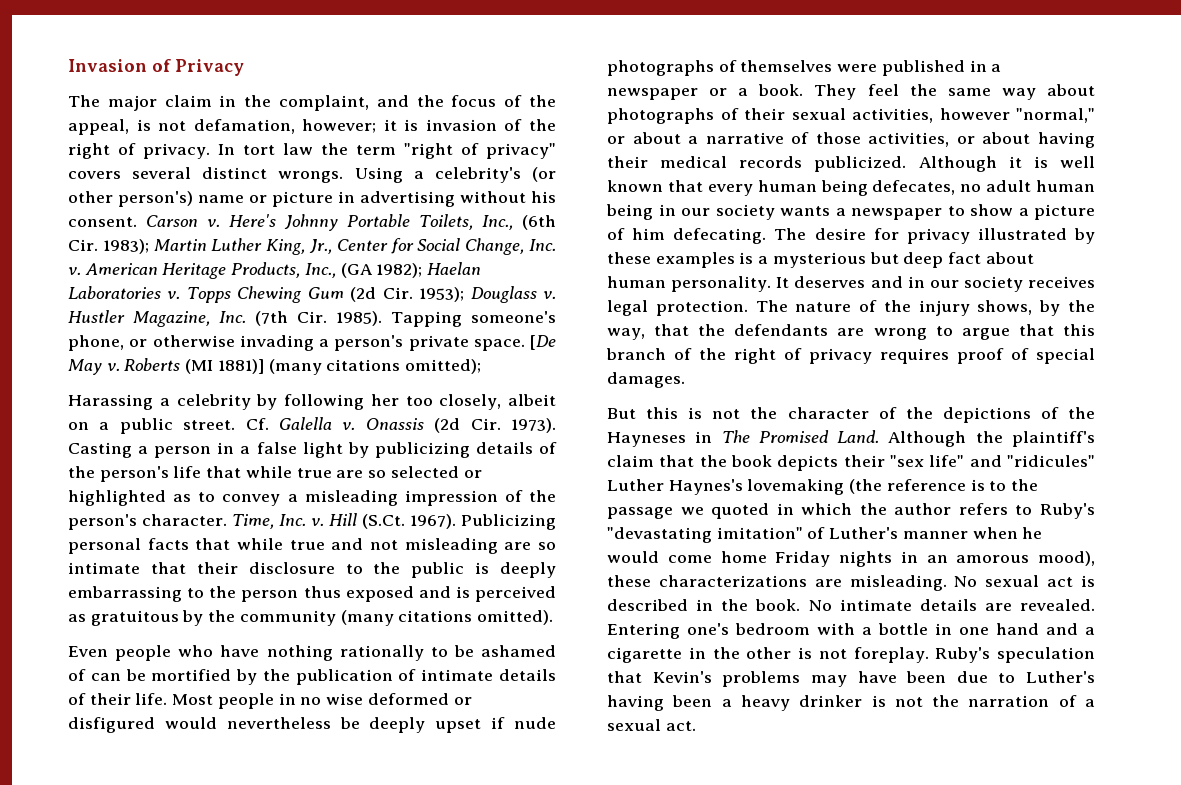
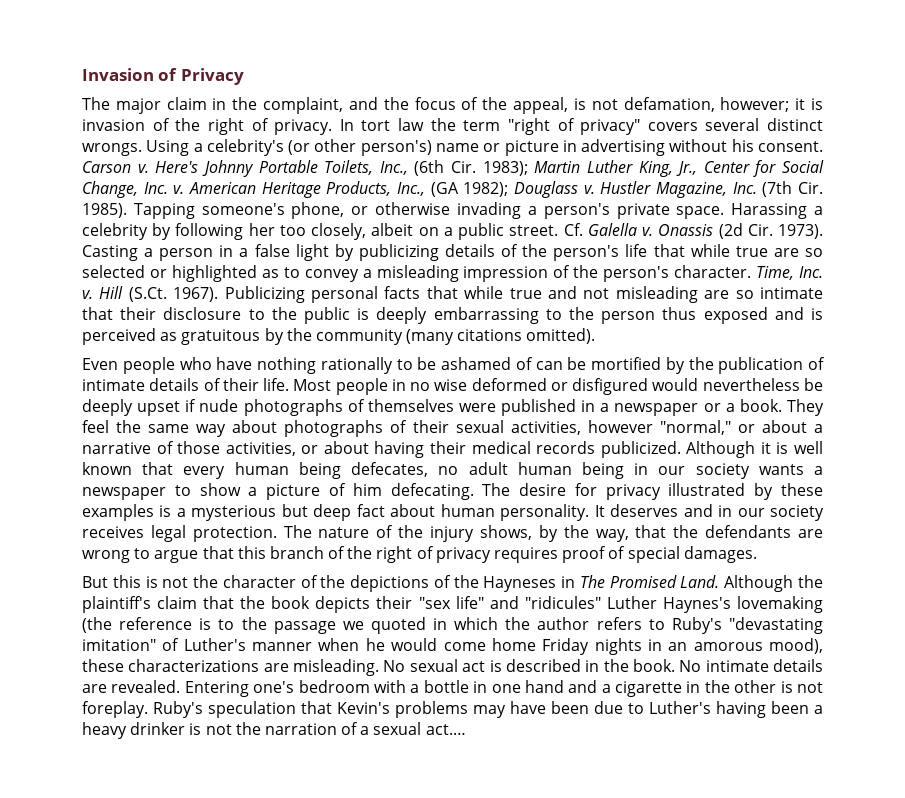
[427,262,482,275] [68,286,465,303] Haelan Laboratories v. Topps Chewing Gum (2d Cir. 1953); -> (509, 189) none
[530,335,556,350] [68,358,482,375] [De May v. Roberts (MI 1881)] (many citations omitted); // -> (725, 212) none
[665,721,696,731] act. -> [425,724,466,735] act.…

